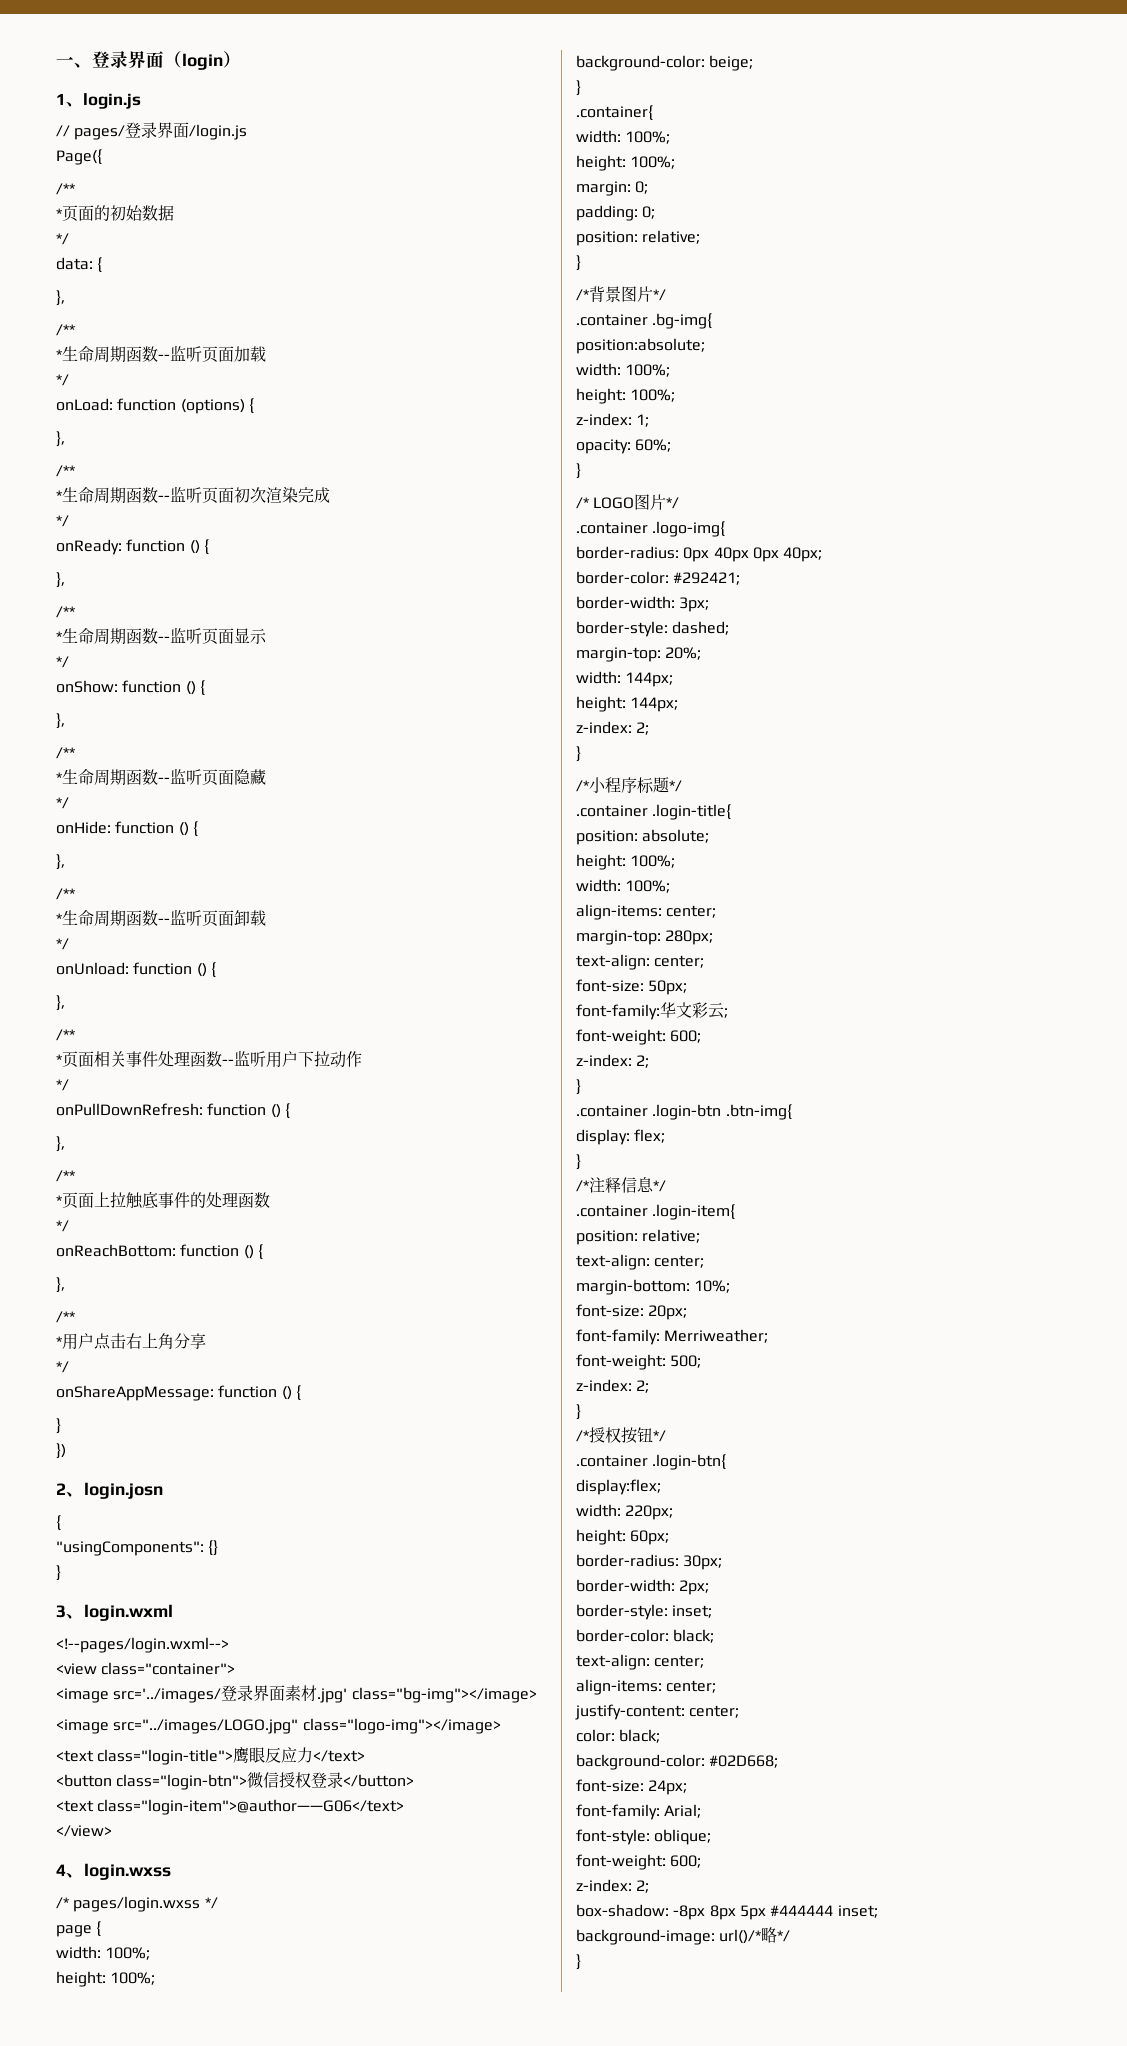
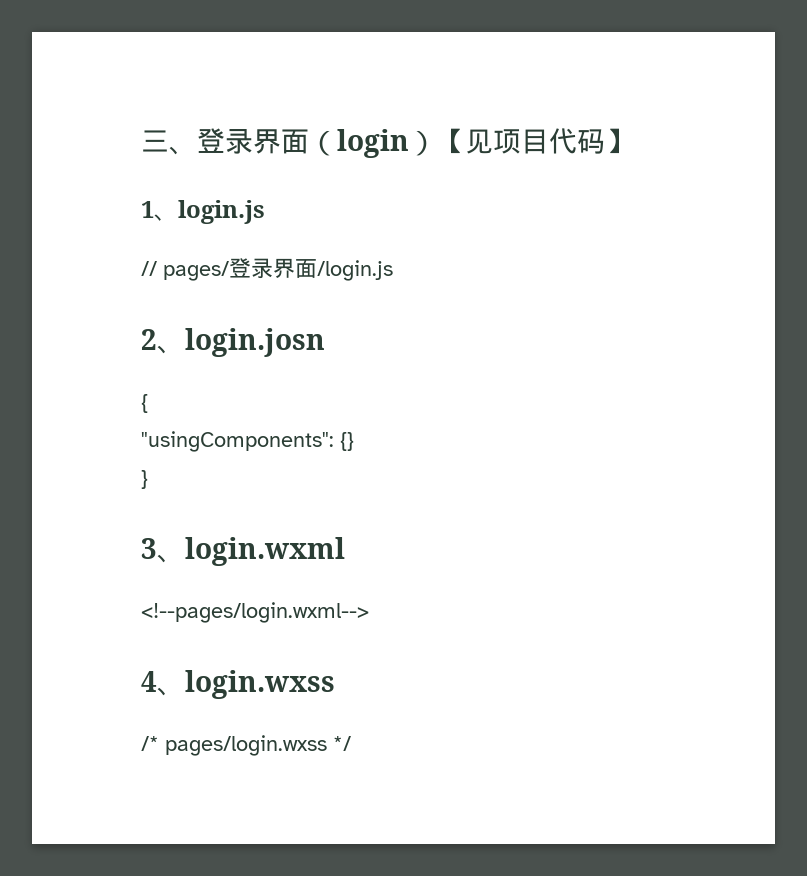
[56,56,74,66] 一 -> [141,130,169,152] 三
(241, 59) none -> [437,128,633,154] 【见项目代码】
[56,149,102,165] [56,183,75,195] [56,205,174,222] [56,233,69,245] [56,257,103,273] [56,290,65,306] [56,324,75,336] [56,345,266,363] [56,374,69,386] [56,398,254,414] [56,431,65,447] [56,465,75,477] [56,486,330,504] [56,515,69,527] [56,539,209,555] [56,572,65,588] [56,606,75,618] [56,627,267,645] [56,656,69,668] [56,680,205,696] [56,713,65,729] [56,747,75,759] [56,768,266,786] [56,797,69,809] [56,821,198,837] [56,854,65,870] [56,888,75,900] [56,909,266,927] [56,938,69,950] [56,962,216,978] [56,995,65,1011] [56,1029,75,1041] [56,1050,362,1068] [56,1079,69,1091] [56,1103,290,1119] [56,1136,65,1152] [56,1170,75,1182] [56,1191,270,1209] [56,1220,69,1232] [56,1244,263,1260] [56,1277,65,1293] [56,1311,75,1323] [56,1333,206,1350] [56,1361,69,1373] [56,1385,301,1401] [56,1418,61,1434] [56,1443,66,1459] // Page({ // /** // *页面的初始数据 // */ // data: { // }, // /** // *生命周期函数--监听页面加载 // */ // onLoad: function (options) { // }, // /** // *生命周期函数--监听页面初次渲染完成 // */ // onReady: function () { // }, // /** // *生命周期函数--监听页面显示 // */ // onShow: function () { // }, // /** // *生命周期函数--监听页面隐藏 // */ // onHide: function () { // }, // /** // *生命周期函数--监听页面卸载 // */ // onUnload: function () { // }, // /** // *页面相关事件处理函数--监听用户下拉动作 // */ // onPullDownRefresh: function () { // }, // /** // *页面上拉触底事件的处理函数 // */ // onReachBottom: function () { // }, // /** // *用户点击右上角分享 // */ // onShareAppMessage: function () { // } // }) -> (393, 270) none
[56,1662,236,1675] [56,1685,537,1703] [56,1718,501,1734] [56,1747,366,1765] [56,1772,415,1790] [56,1799,405,1815] [56,1825,112,1837] // <view class="container"> // <image src='../images/登录界面素材.jpg' class="bg-img"></image> // <image src="../images/LOGO.jpg" class="logo-img"></image> // <text class="login-title">鹰眼反应力</text> // <button class="login-btn">微信授权登录</button> // <text class="login-item">@author——G06</text> // </view> -> (369, 612) none
[56,1921,102,1937] [56,1946,151,1960] [56,1971,156,1987] [576,55,754,71] [576,80,581,96] [576,105,653,121] [576,130,671,144] [576,155,676,171] [576,181,649,196] [576,205,656,221] [576,230,701,246] [576,255,581,271] [576,286,666,303] [576,313,713,329] [576,338,705,354] [576,363,671,377] [576,388,676,404] [576,413,650,427] [576,439,672,454] [576,463,581,479] [576,494,680,510] [576,521,726,537] [576,546,823,562] [576,571,741,585] [576,596,710,612] [576,621,730,637] [576,647,702,662] [576,671,674,687] [576,696,679,712] [576,721,650,735] [576,746,581,762] [576,777,682,794] [576,804,732,820] [576,829,710,845] [576,854,676,870] [576,879,671,893] [576,904,717,920] [576,930,714,945] [576,954,705,970] [576,979,688,995] [576,1002,728,1020] [576,1029,702,1045] [576,1054,650,1068] [576,1079,581,1095] [576,1104,792,1120] [576,1129,666,1145] [576,1154,581,1170] [576,1177,666,1193] [576,1204,736,1220] [576,1229,701,1245] [576,1254,705,1270] [576,1279,731,1295] [576,1304,688,1320] [576,1329,769,1345] [576,1354,702,1370] [576,1379,650,1393] [576,1404,581,1420] [576,1427,666,1444] [576,1454,727,1470] [576,1479,661,1495] [576,1504,674,1520] [576,1529,670,1545] [576,1554,723,1570] [576,1579,710,1595] [576,1604,713,1620] [576,1629,715,1643] [576,1654,705,1670] [576,1679,717,1695] [575,1704,740,1720] [576,1729,661,1743] [576,1754,779,1770] [576,1779,688,1795] [576,1804,702,1820] [576,1829,712,1845] [576,1854,702,1870] [576,1879,650,1893] [576,1904,878,1920] [576,1927,791,1945] [576,1954,581,1970] // page { // width: 100%; // height: 100%; // background-color: beige; // } // .container{ // width: 100%; // height: 100%; // margin: 0; // padding: 0; // position: relative; // } // /*背景图片*/ // .container .bg-img{ // position:absolute; // width: 100%; // height: 100%; // z-index: 1; // opacity: 60%; // } // /* LOGO图片*/ // .container .logo-img{ // border-radius: 0px 40px 0px 40px; // border-color: #292421; // border-width: 3px; // border-style: dashed; // margin-top: 20%; // width: 144px; // height: 144px; // z-index: 2; // } // /*小程序标题*/ // .container .login-title{ // position: absolute; // height: 100%; // width: 100%; // align-items: center; // margin-top: 280px; // text-align: center; // font-size: 50px; // font-family:华文彩云; // font-weight: 600; // z-index: 2; // } // .container .login-btn .btn-img{ // display: flex; // } // /*注释信息*/ // .container .login-item{ // position: relative; // text-align: center; // margin-bottom: 10%; // font-size: 20px; // font-family: Merriweather; // font-weight: 500; // z-index: 2; // } // /*授权按钮*/ // .container .login-btn{ // display:flex; // width: 220px; // height: 60px; // border-radius: 30px; // border-width: 2px; // border-style: inset; // border-color: black; // text-align: center; // align-items: center; // justify-content: center; // color: black; // background-color: #02D668; // font-size: 24px; // font-family: Arial; // font-style: oblique; // font-weight: 600; // z-index: 2; // box-shadow: -8px 8px 5px #444444 inset; // background-image: url()/*略*/ // } -> (351, 743) none

